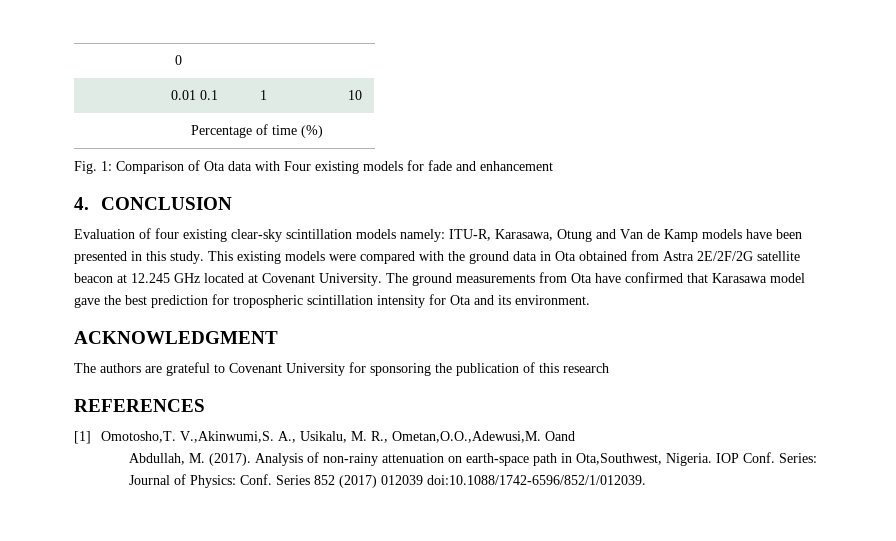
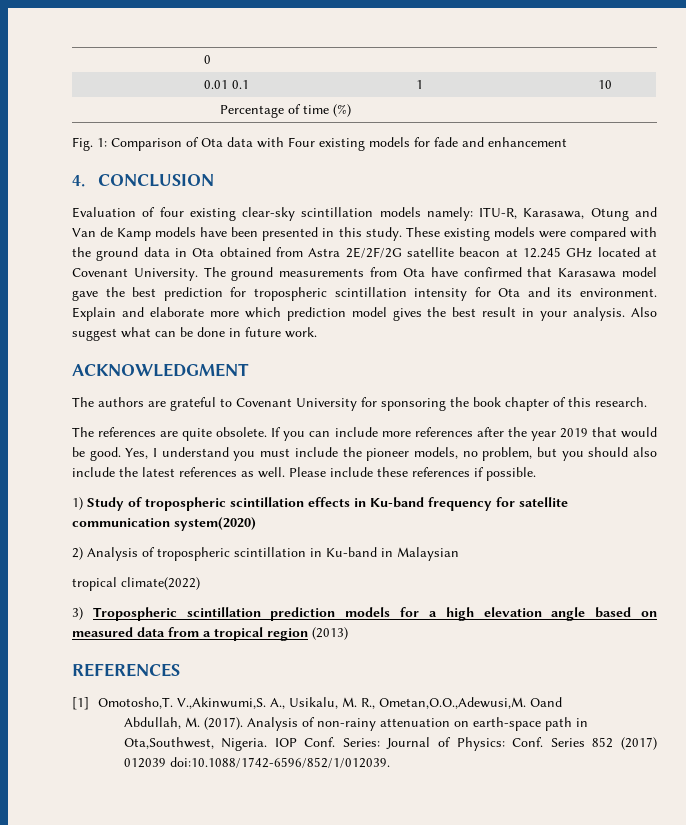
[208,251,233,261] This -> [405,227,440,237] These
(590, 300) none -> [72,307,658,321] [72,327,317,341] Explain and elaborate more which prediction model gives the best result in your analysis. Also suggest what can be done in future work.
[456,362,609,376] publication of this research -> [473,397,647,411] [72,427,657,441] [72,447,657,461] [72,467,536,481] [72,497,568,511] [72,517,256,531] [72,547,459,561] [72,577,200,591] [72,607,657,621] [72,627,348,641] book chapter of this research. // The references are quite obsolete. If you can include more references after the year 2019 that would be good. Yes, I understand you must include the pioneer models, no problem, but you should also include the latest references as well. Please include these references if possible. // 1) Study of tropospheric scintillation effects in Ku-band frequency for satellite communication system(2020) // 2) Analysis of tropospheric scintillation in Ku-band in Malaysian // tropical climate(2022) // 3) Tropospheric scintillation prediction models for a high elevation angle based on measured data from a tropical region (2013)

